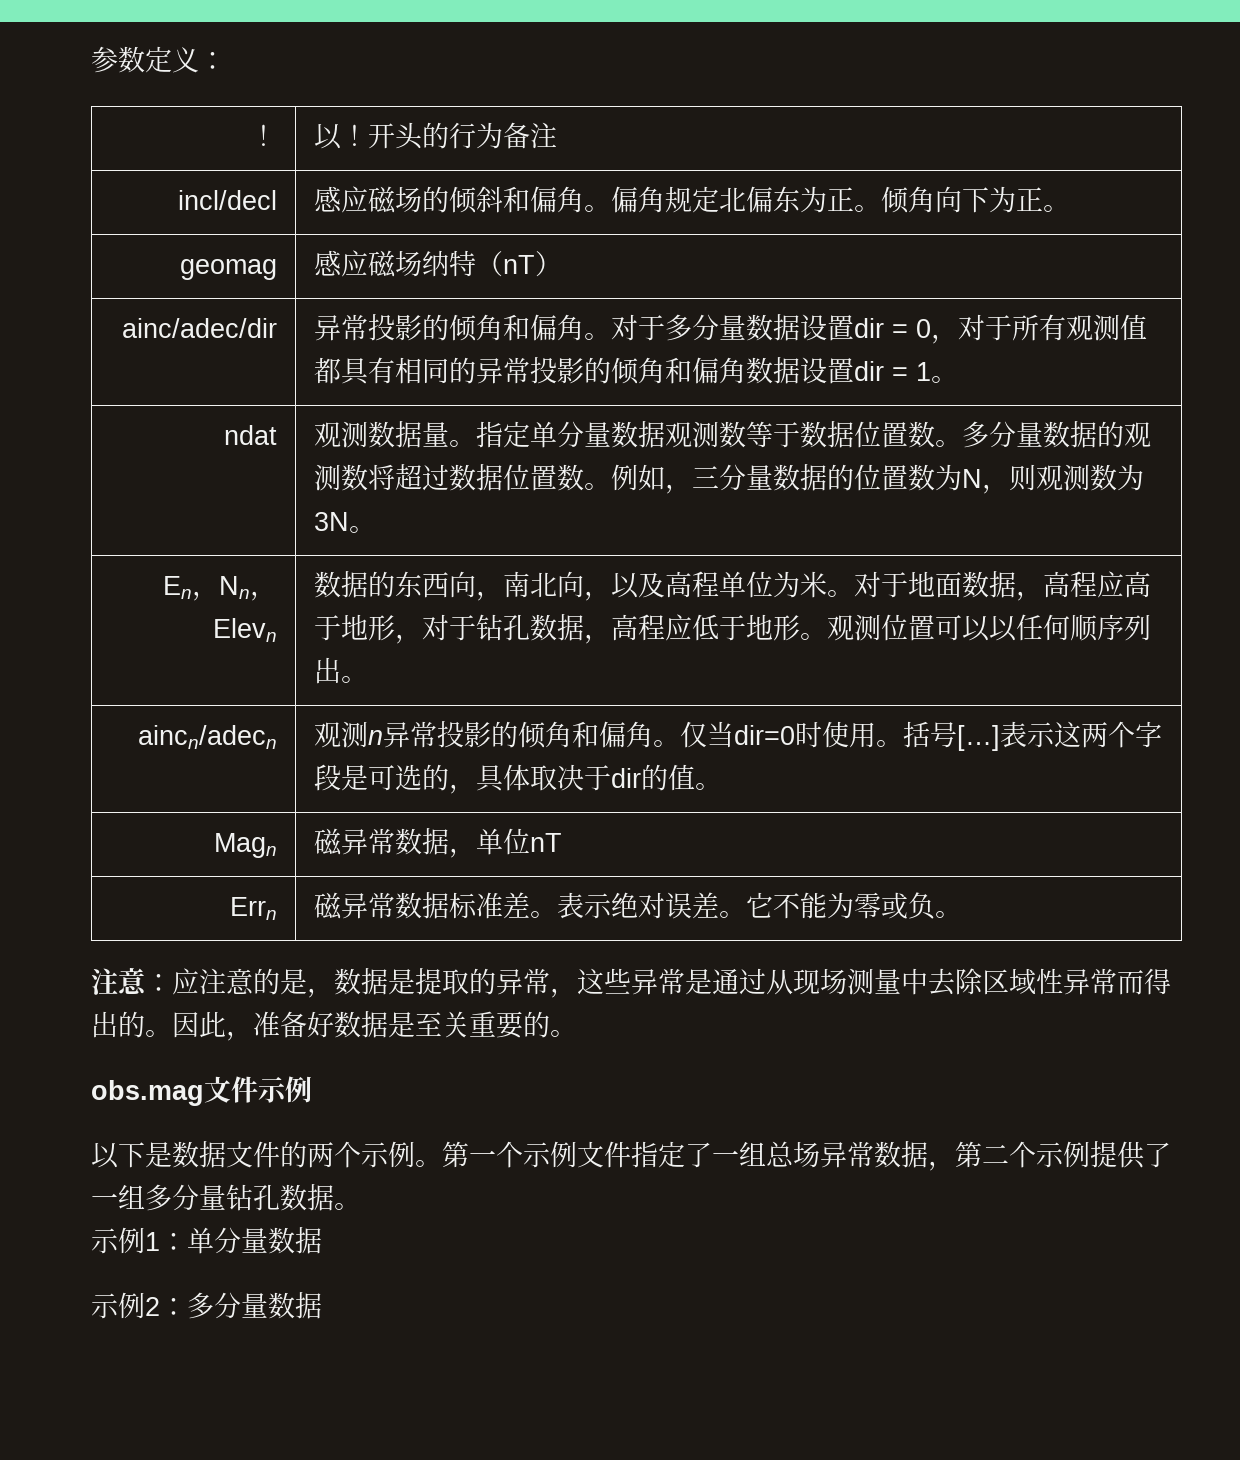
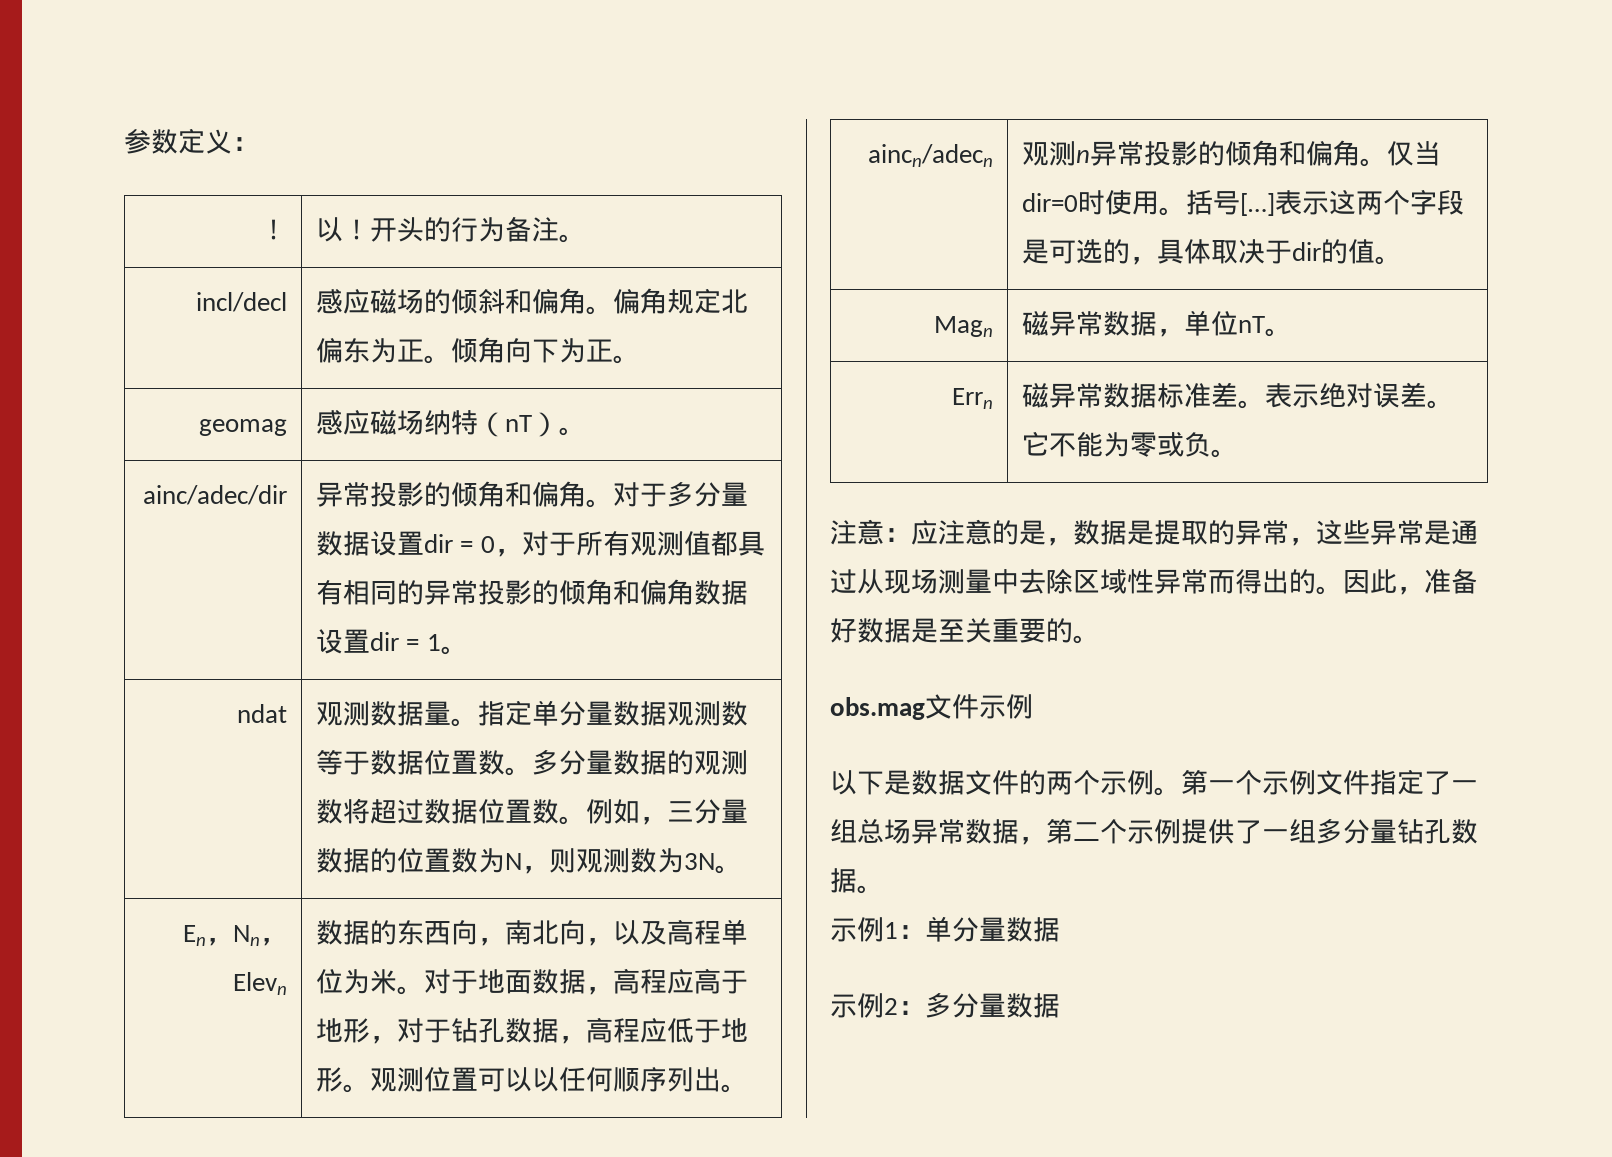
(557, 135) none -> [558,234,586,243] 。
(562, 264) none -> [558,427,586,436] 。
(562, 842) none -> [1264,328,1292,337] 。

